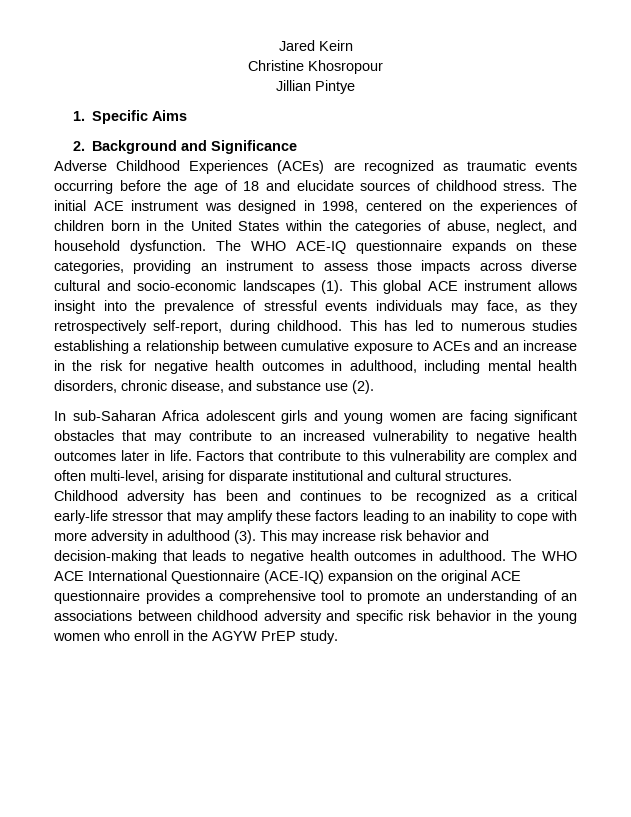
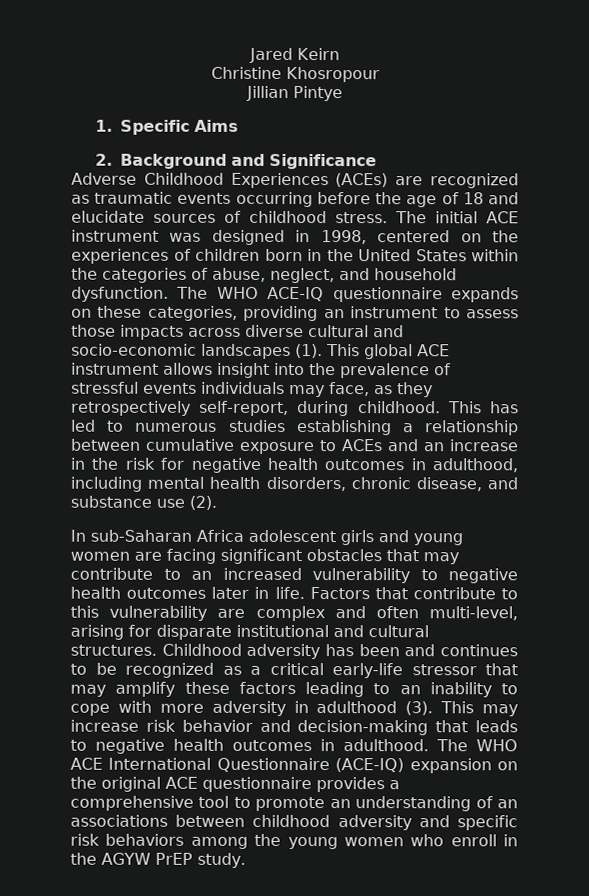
[435,610,507,621] behavior in -> [105,833,248,849] behaviors among

